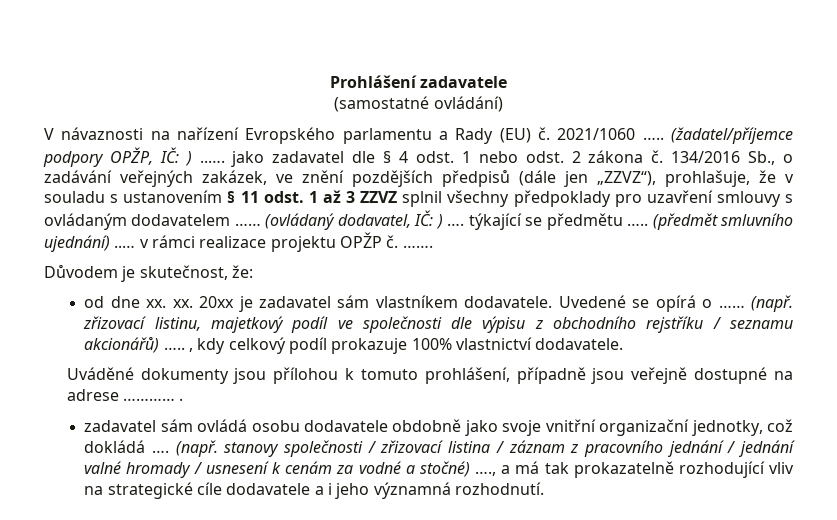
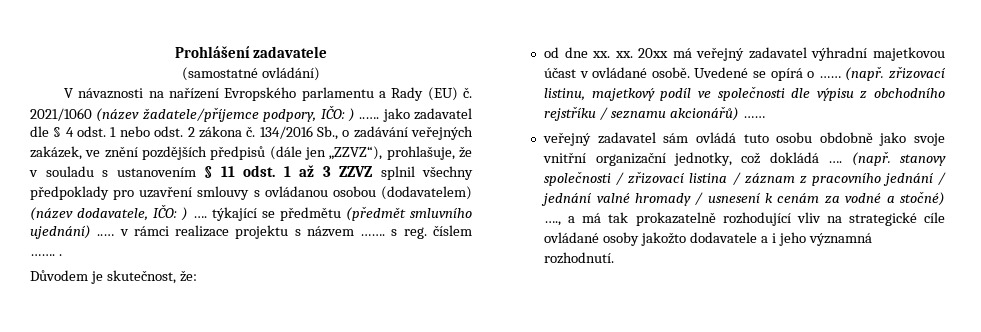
[642,127,793,144] [43,147,179,167] ….. (žadatel/příjemce podpory OPŽP, IČ: -> [96,105,345,122] (název žadatele/příjemce podpory, IČO:
[44,210,434,230] ovládaným dodavatelem …… (ovládaný dodavatel, IČ: -> [264,186,472,200] [30,204,177,221] ovládanou osobou (dodavatelem) (název dodavatele, IČO:
[627,223,649,226] ….. -> (341, 214) none
[339,232,433,248] OPŽP č. ……. -> [294,225,472,239] [30,254,62,256] s názvem ……. s reg. číslem ……. .
[238,295,553,312] je zadavatel sám vlastníkem dodavatele. -> [672,47,945,61] [544,67,690,78] má veřejný zadavatel výhradní majetkovou účast v ovládané osobě.
[163,337,624,354] [66,367,793,384] [66,389,184,401] ….. , kdy celkový podíl prokazuje 100% vlastnictví dodavatele. // Uváděné dokumenty jsou přílohou k tomuto prohlášení, případně jsou veřejně dostupné na adrese ………… . // -> [742,116,765,118] [543,132,592,146] …… // veřejný
[251,420,389,432] osobu dodavatele -> [743,132,813,143] tuto osobu
(222, 488) none -> [544,232,686,246] ovládané osoby jakožto

